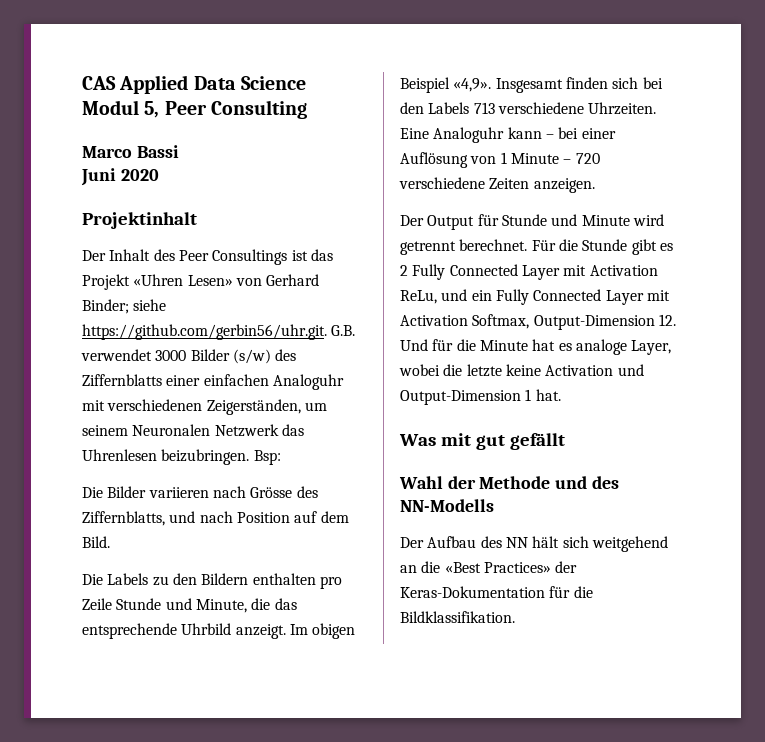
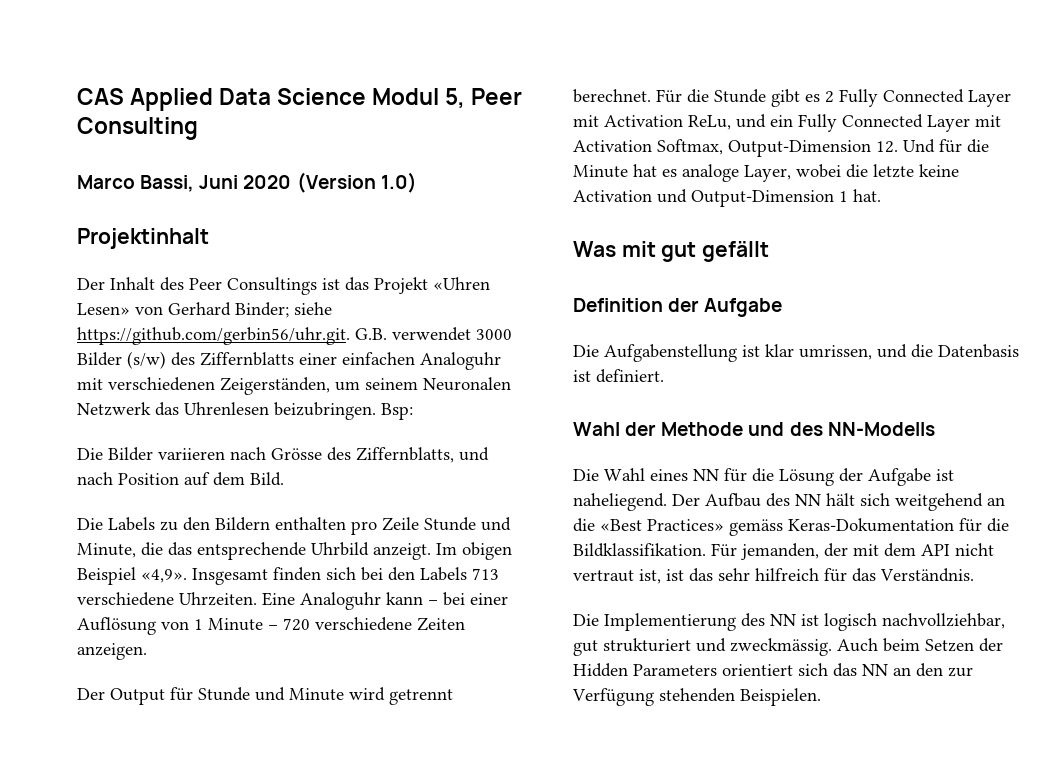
[136,145,179,158] Bassi // -> [140,175,195,192] Bassi,
(159, 175) none -> [296,172,417,193] (Version 1.0)
(565, 441) none -> [573,298,783,317] [573,344,1019,362] [573,369,664,383] // Definition der Aufgabe // Die Aufgabenstellung ist klar umrissen, und die Datenbasis ist definiert.
(494, 505) none -> [573,468,954,486] [573,493,667,511] Die Wahl eines NN für die Lösung der Aufgabe ist naheliegend.
[555,561,578,573] der -> [729,519,783,536] gemäss
(515, 617) none -> [711,543,994,560] [573,568,974,584] [573,613,1005,631] [573,638,1003,656] [573,663,973,677] [572,688,821,706] Für jemanden, der mit dem API nicht vertraut ist, ist das sehr hilfreich für das Verständnis. // Die Implementierung des NN ist logisch nachvollziehbar, gut strukturiert und zweckmässig. Auch beim Setzen der Hidden Parameters orientiert sich das NN an den zur Verfügung stehenden Beispielen.

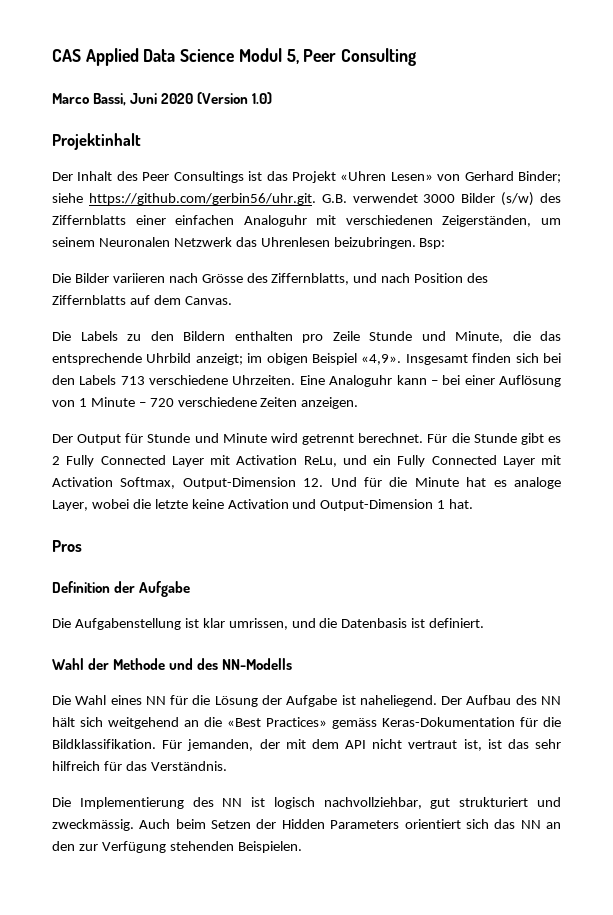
(179, 479) none -> [467,273,489,283] [52,295,126,305] des Ziffernblatts
[250,472,284,486] Bild. -> [184,296,232,305] Canvas.
[373,543,457,560] anzeigt. Im -> [195,353,263,365] anzeigt; im
[573,241,770,262] Was mit gut gefällt -> [52,540,82,552] Pros

